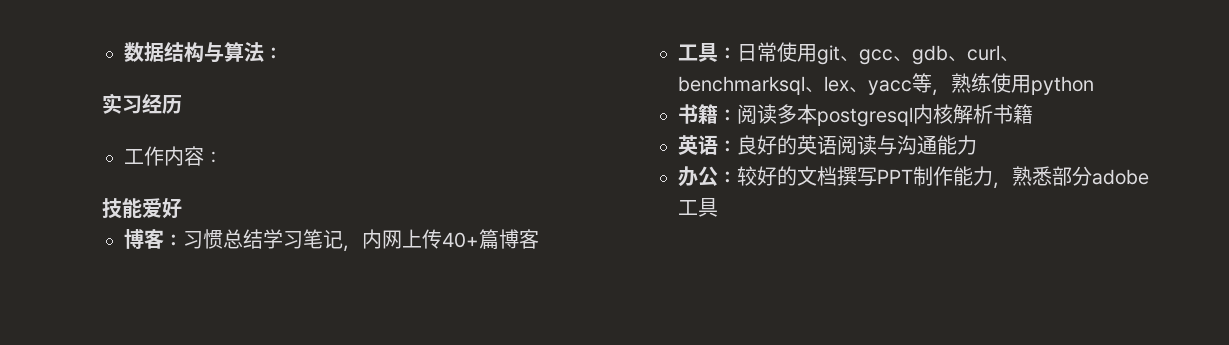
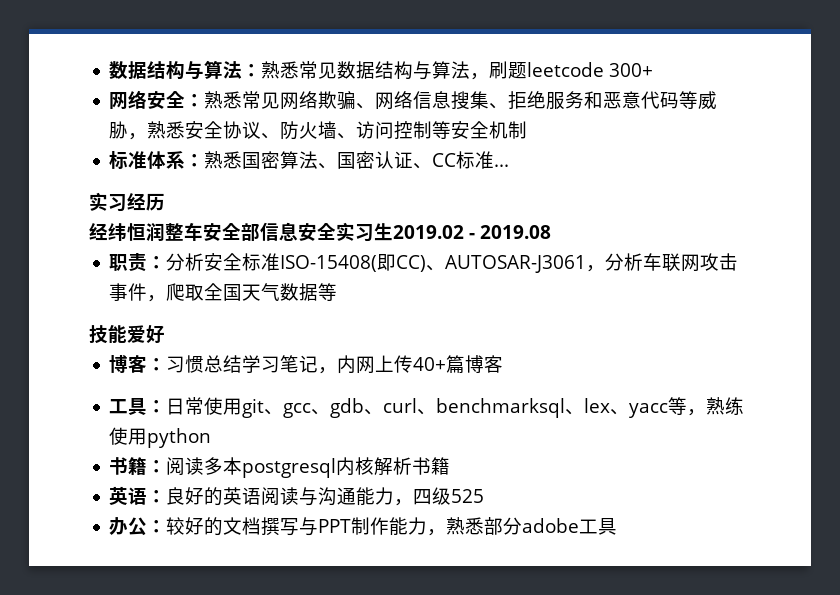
[102,93,182,114] [124,146,223,166] // 实习经历 // 工作内容： -> [261,61,654,80] [109,90,718,110] [109,121,528,140] [109,151,510,169] [89,192,165,212] [89,222,551,242] [109,253,739,273] [109,283,338,302] 熟悉常见数据结构与算法，刷题leetcode 300+ // 网络安全：熟悉常见网络欺骗、网络信息搜集、拒绝服务和恶意代码等威胁，熟悉安全协议、防火墙、访问控制等安全机制 // 标准体系：熟悉国密算法、国密认证、CC标准... // 实习经历 // 经纬恒润整车安全部信息安全实习生2019.02 - 2019.08 // 职责：分析安全标准ISO-15408(即CC)、AUTOSAR-J3061，分析车联网攻击事件，爬取全国天气数据等
(977, 145) none -> [394,487,485,506] ，四级525
(877, 176) none -> [299,517,319,536] 与

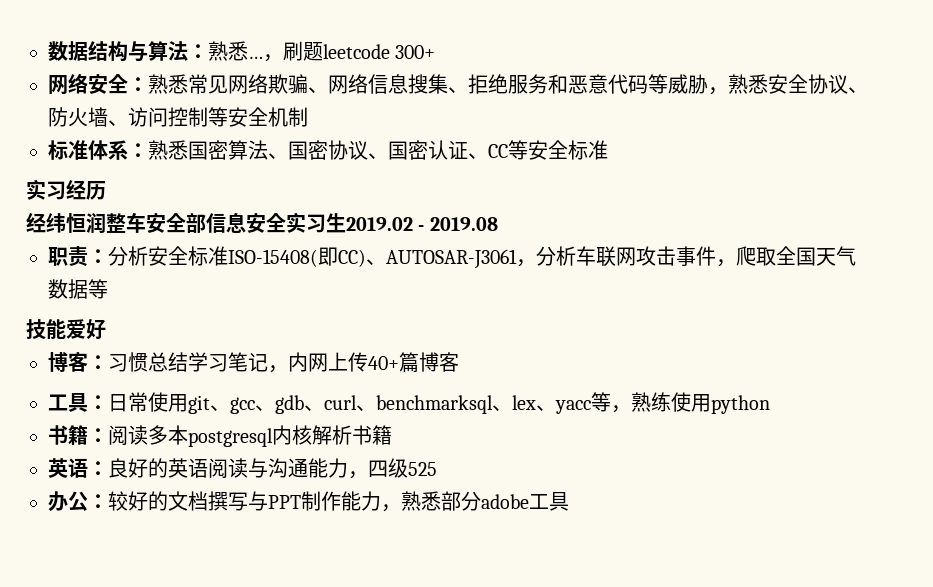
[299,61,471,80] 常见数据结构与算法 -> [248,56,263,59] …
(376, 160) none -> [328,140,428,160] 协议、国密
[456,151,510,169] 标准... -> [508,140,608,160] 等安全标准

